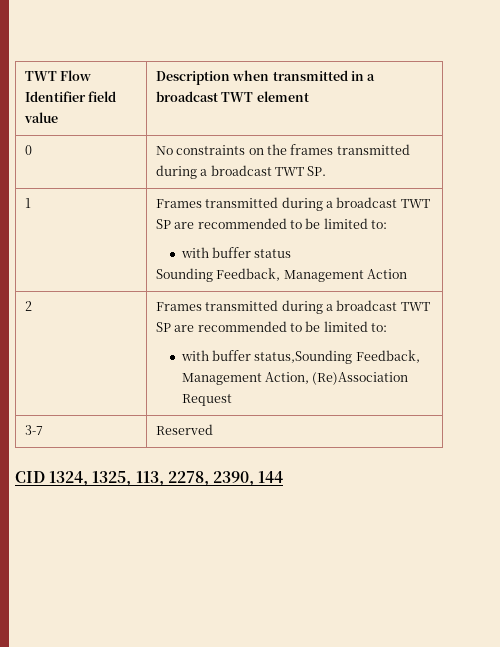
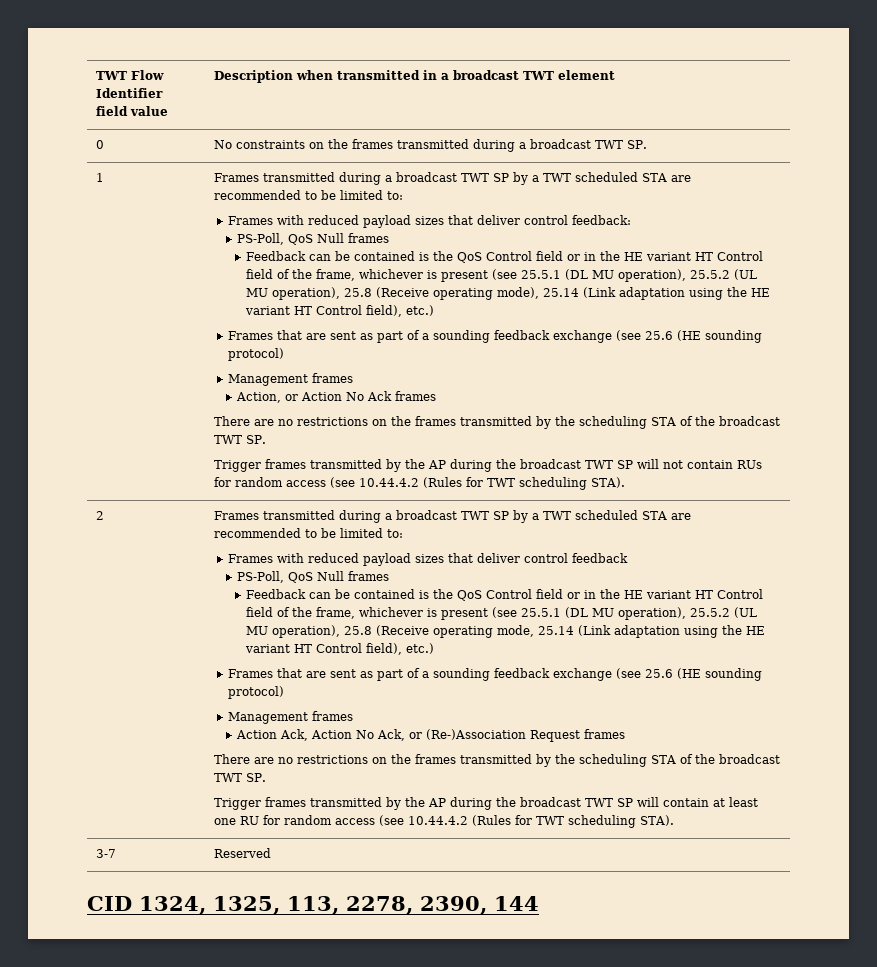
[174,218,388,229] [180,247,292,258] [155,268,407,282] are recommended to be limited to: // with buffer status // Sounding Feedback, Management Action -> [513,172,692,185] [214,190,404,200] [227,215,631,228] [236,233,389,245] [245,251,763,263] [245,269,757,282] [245,287,770,300] [244,305,434,317] [227,330,762,343] [227,348,284,361] [227,373,353,386] [235,391,436,403] [214,416,781,429] [214,435,267,444] [214,459,763,472] [214,477,626,490] by a TWT scheduled STA are recommended to be limited to: // Frames with reduced payload sizes that deliver control feedback: // PS-Poll, QoS Null frames // Feedback can be contained is the QoS Control field or in the HE variant HT Control field of the frame, whichever is present (see 25.5.1 (DL MU operation), 25.5.2 (UL MU operation), 25.8 (Receive operating mode), 25.14 (Link adaptation using the HE variant HT Control field), etc.) // Frames that are sent as part of a sounding feedback exchange (see 25.6 (HE sounding protocol) // Management frames // Action, or Action No Ack frames // There are no restrictions on the frames transmitted by the scheduling STA of the broadcast TWT SP. // Trigger frames transmitted by the AP during the broadcast TWT SP will not contain RUs for random access (see 10.44.4.2 (Rules for TWT scheduling STA).
[174,321,388,332] [180,350,420,364] [181,372,409,385] [181,394,232,406] are recommended to be limited to: // with buffer status,Sounding Feedback, Management Action, (Re)Association Request -> [513,510,692,523] [214,528,404,538] [227,553,628,566] [236,571,389,583] [245,589,763,601] [245,607,757,620] [245,625,765,638] [244,643,434,655] [227,668,762,681] [227,686,284,699] [227,711,353,724] [235,729,625,742] [214,754,781,767] [214,773,267,782] [214,797,759,810] [214,815,675,828] by a TWT scheduled STA are recommended to be limited to: // Frames with reduced payload sizes that deliver control feedback // PS-Poll, QoS Null frames // Feedback can be contained is the QoS Control field or in the HE variant HT Control field of the frame, whichever is present (see 25.5.1 (DL MU operation), 25.5.2 (UL MU operation), 25.8 (Receive operating mode, 25.14 (Link adaptation using the HE variant HT Control field), etc.) // Frames that are sent as part of a sounding feedback exchange (see 25.6 (HE sounding protocol) // Management frames // Action Ack, Action No Ack, or (Re-)Association Request frames // There are no restrictions on the frames transmitted by the scheduling STA of the broadcast TWT SP. // Trigger frames transmitted by the AP during the broadcast TWT SP will contain at least one RU for random access (see 10.44.4.2 (Rules for TWT scheduling STA).

